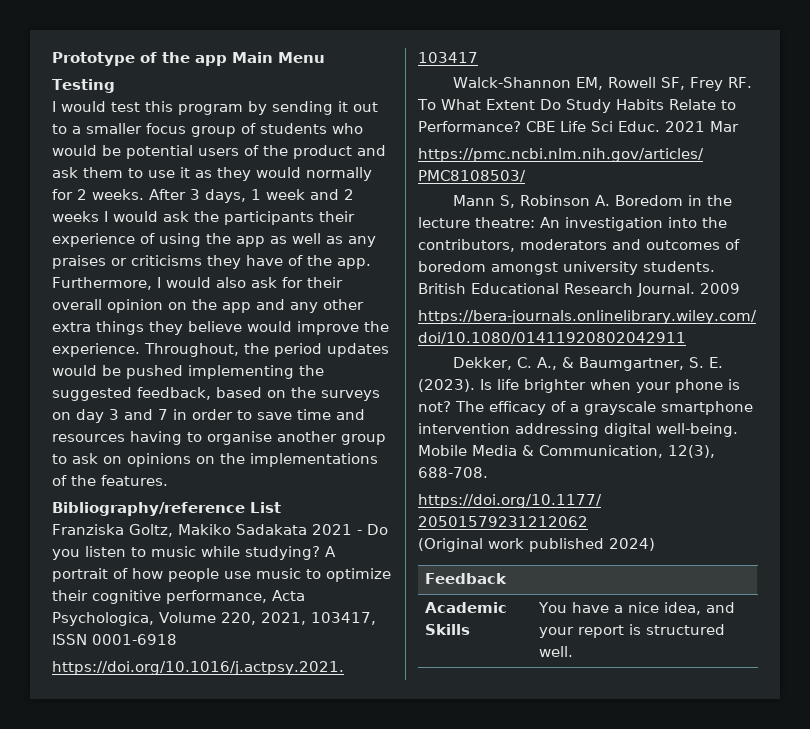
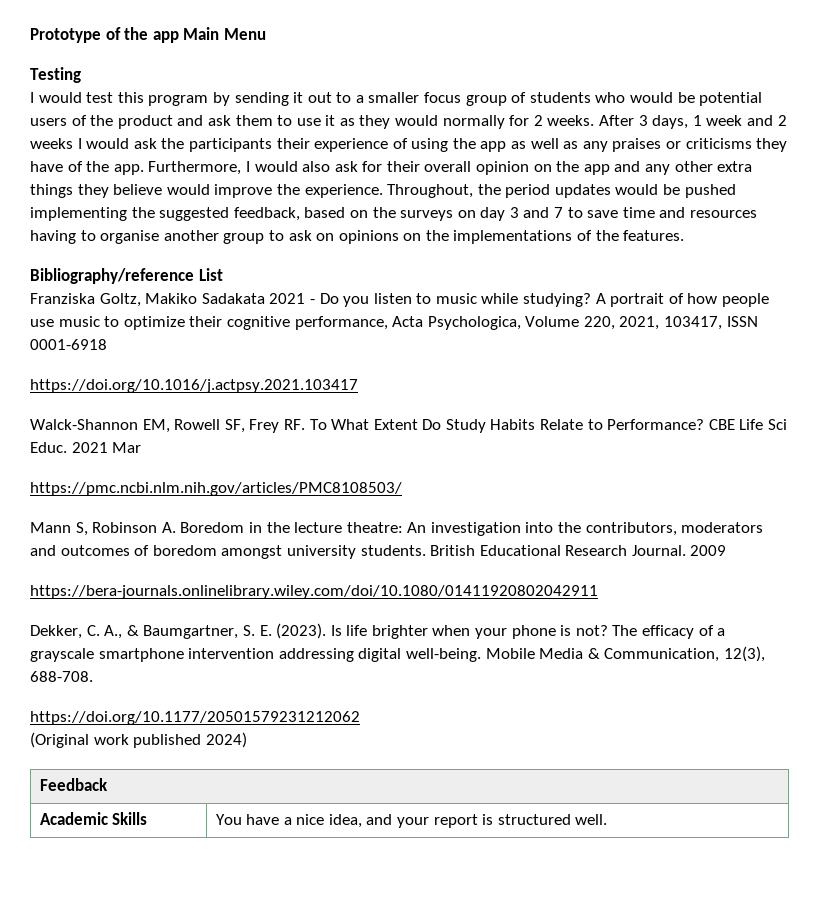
[173,409,233,420] in order -> (564, 212) none

